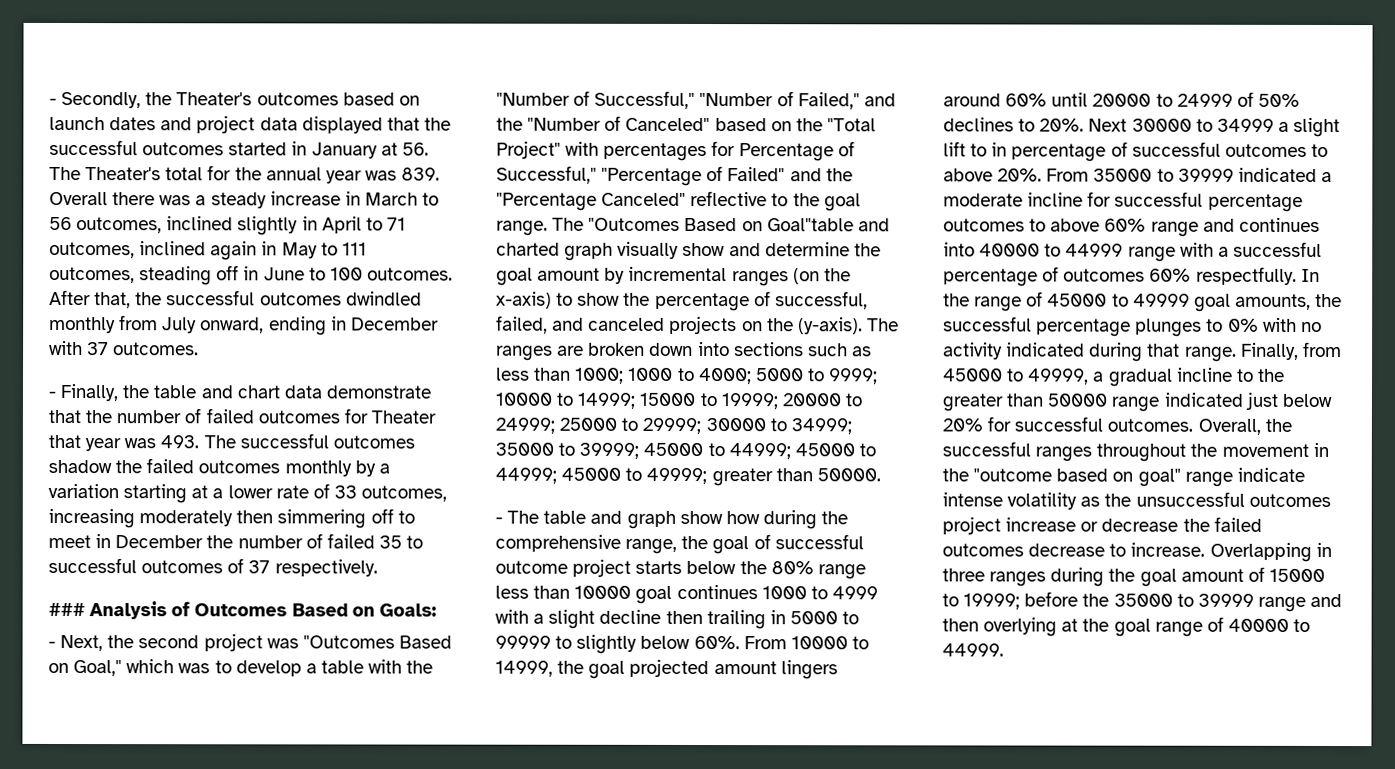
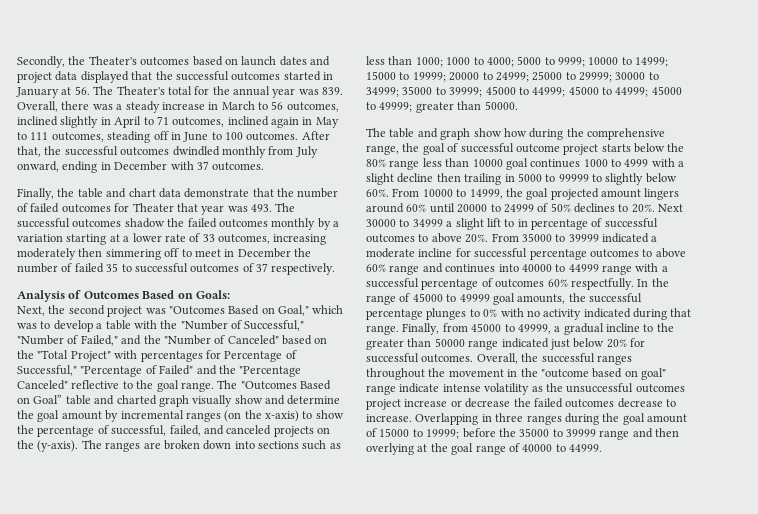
[49,97,57,105] - -> (17, 62) none
[49,191,108,206] Overall -> [17,101,58,112] Overall,
[48,390,56,398] - -> (265, 166) none
[48,602,85,617] ### -> (336, 269) none
[48,640,56,648] - -> (230, 294) none
[766,218,854,232] Goal"table -> [33,395,91,405] Goal” table
[495,516,503,524] - -> (518, 105) none

